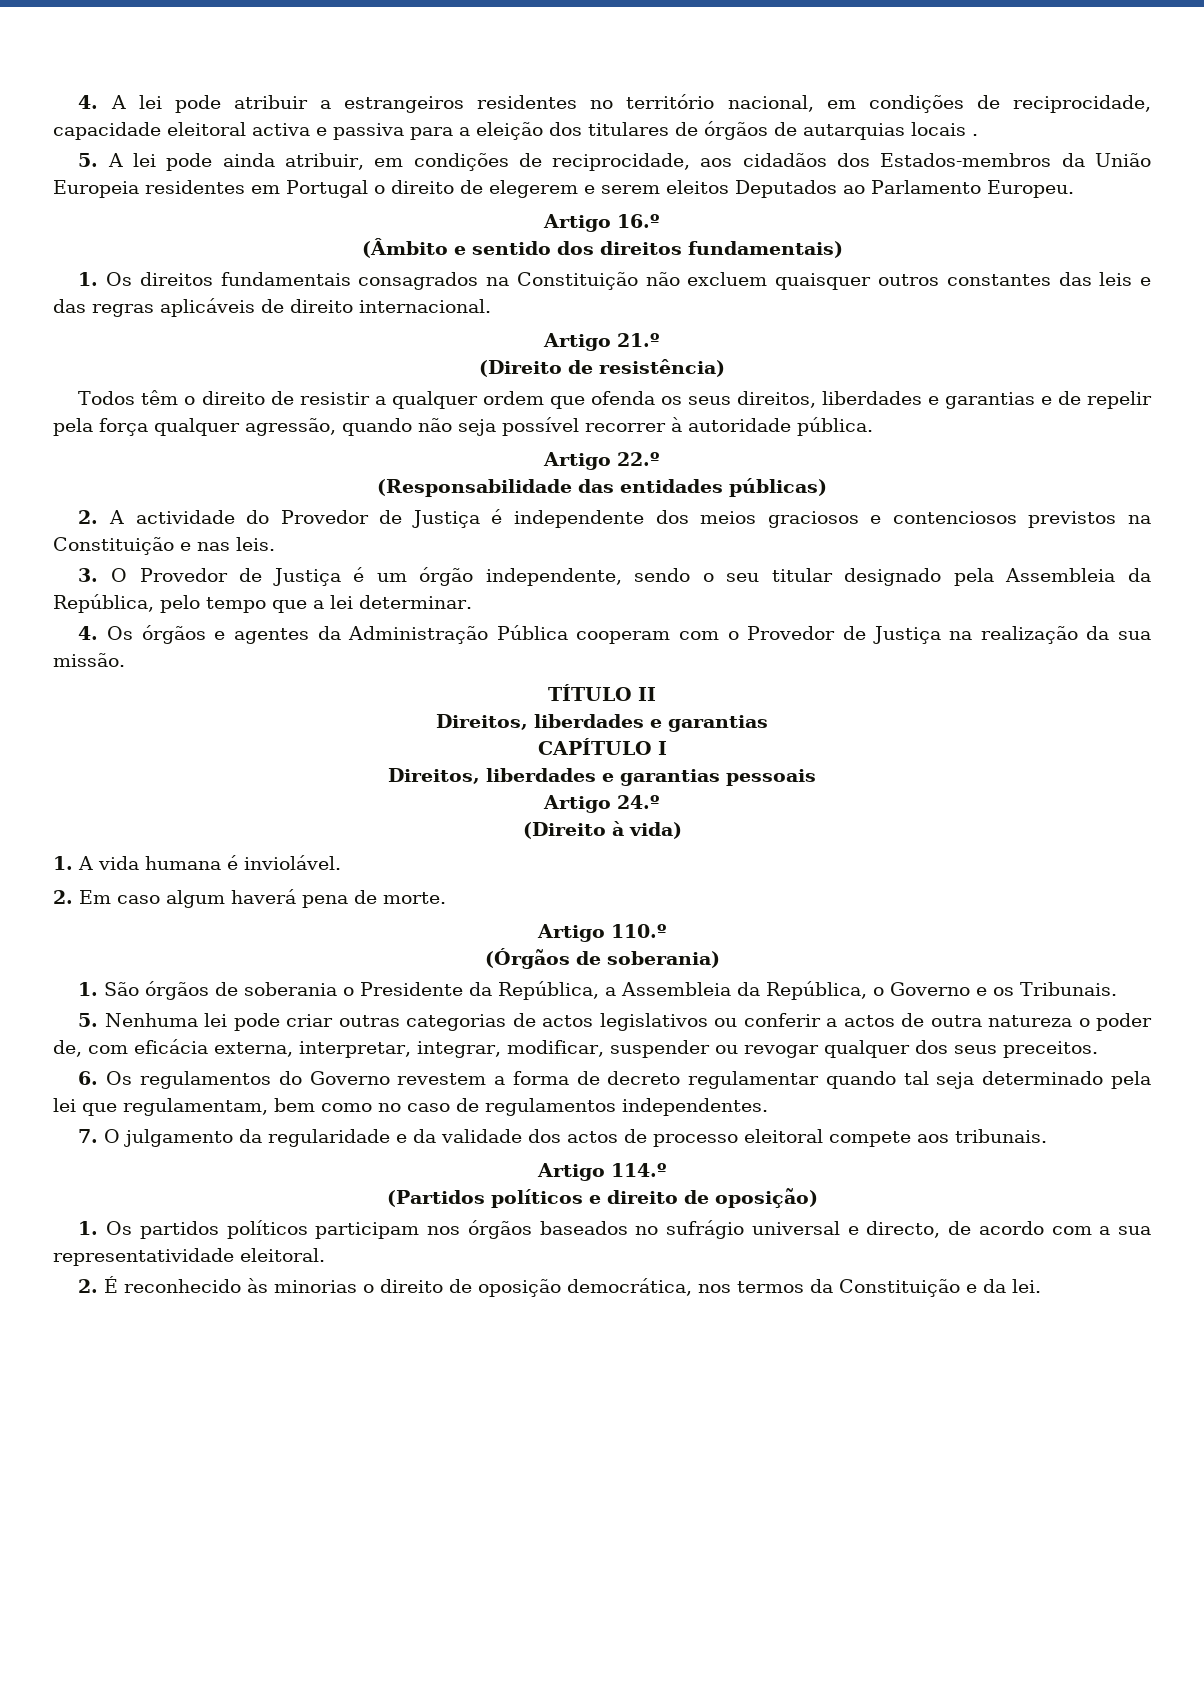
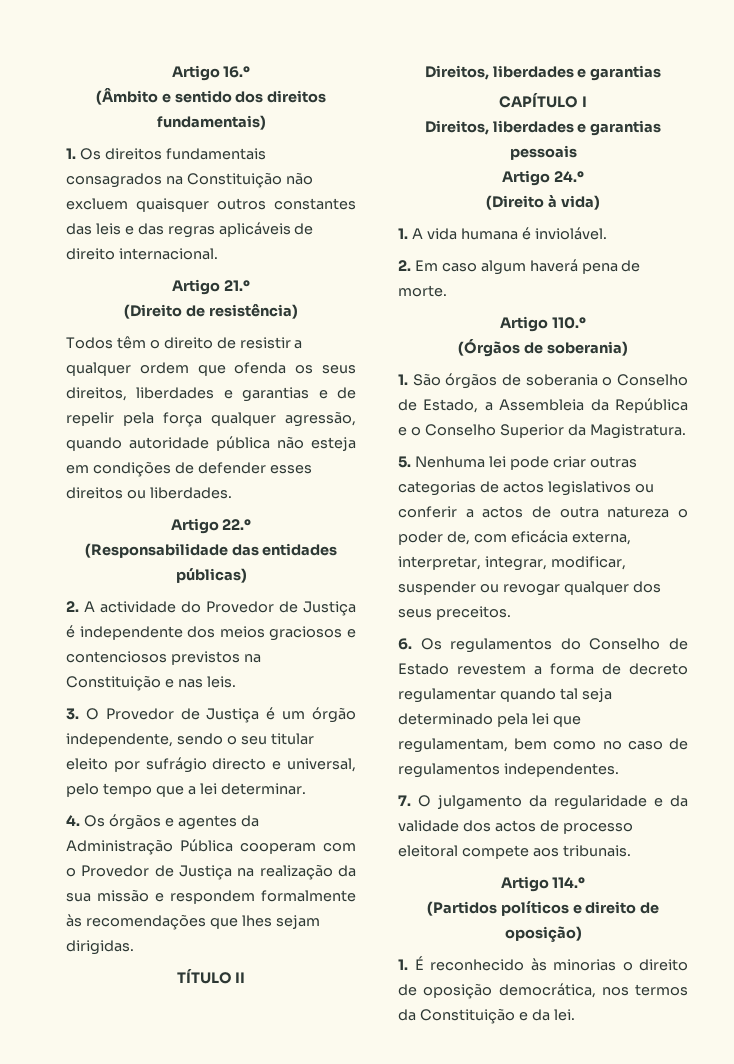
[78,94,1151,113] [53,121,978,140] [78,153,1152,171] [53,180,1074,198] 4. A lei pode atribuir a estrangeiros residentes no território nacional, em condições de reciprocidade, capacidade eleitoral activa e passiva para a eleição dos titulares de órgãos de autarquias locais . // 5. A lei pode ainda atribuir, em condições de reciprocidade, aos cidadãos dos Estados-membros da União Europeia residentes em Portugal o direito de elegerem e serem eleitos Deputados ao Parlamento Europeu. // -> (171, 73) none
[418,417,873,436] não seja possível recorrer à autoridade pública. -> [129,436,356,451] [66,461,312,477] [66,487,232,499] autoridade pública não esteja em condições de defender esses direitos ou liberdades.
[844,568,1151,586] [53,594,154,613] designado pela Assembleia da República, -> [66,757,357,773] eleito por sufrágio directo e universal,
[53,653,125,667] missão. -> [97,889,356,904] [66,914,320,930] [66,940,134,955] missão e respondem formalmente às recomendações que lhes sejam dirigidas.
[360,981,1118,1000] Presidente da República, a Assembleia da República, o Governo e os Tribunais. -> [617,374,688,386] [398,398,688,413] [398,424,686,439] Conselho de Estado, a Assembleia da República e o Conselho Superior da Magistratura.
[309,1071,390,1085] Governo -> [589,638,688,650] [398,663,449,675] Conselho de Estado
[106,1220,1151,1239] [53,1248,325,1266] [78,1279,99,1293] Os partidos políticos participam nos órgãos baseados no sufrágio universal e directo, de acordo com a sua representatividade eleitoral. // 2. -> (408, 964) none

